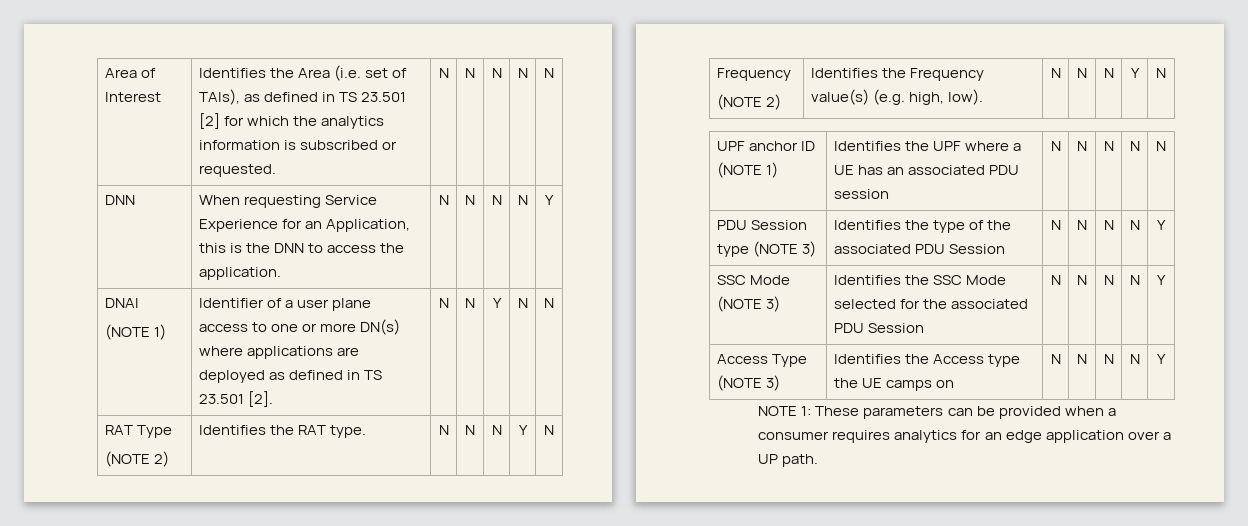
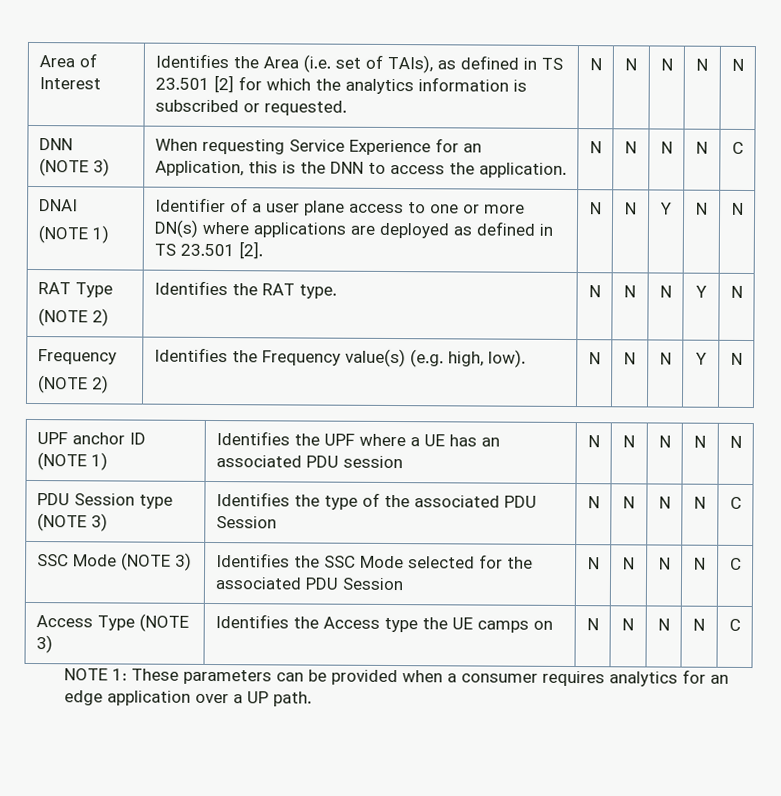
(135, 200) none -> [38,158,110,177] // (NOTE 3)
[545,195,554,205] Y -> [731,141,744,154] C
[1157,220,1166,230] Y -> [729,496,742,509] C
[1157,275,1166,285] Y -> [729,557,742,570] C
[1157,354,1166,364] Y -> [728,618,741,631] C

